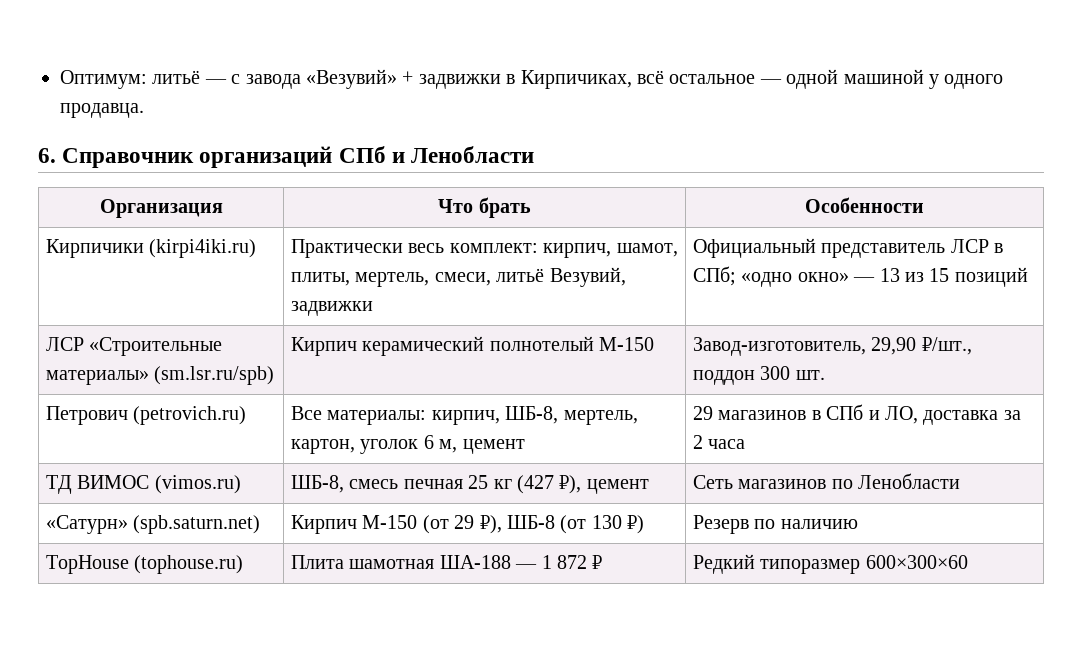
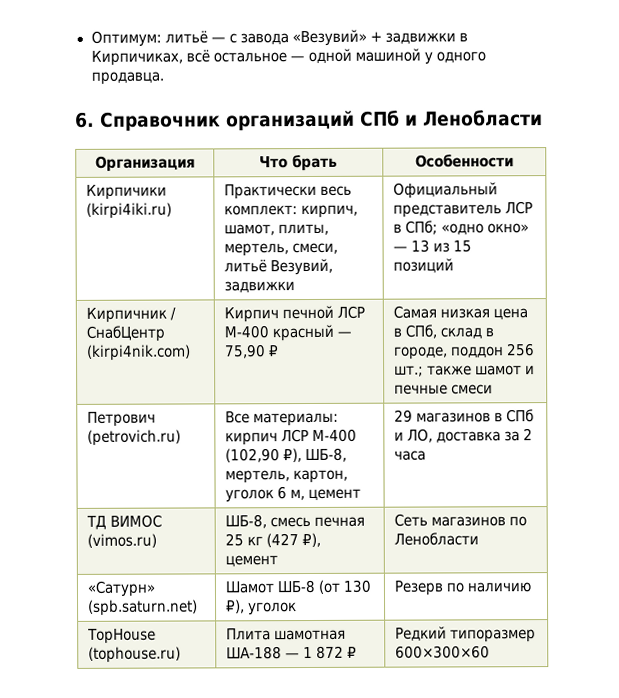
[46,337,223,356] [46,366,275,385] [291,336,655,356] [693,337,972,356] [693,366,825,385] ЛСР «Строительные материалы» (sm.lsr.ru/spb) | Кирпич керамический полнотелый М-150 | Завод-изготовитель, 29,90 ₽/шт., поддон 300 шт. -> [85,307,177,323] [85,325,165,342] [85,344,191,361] [223,305,366,323] [223,324,353,342] [223,344,280,359] [392,305,529,321] [392,324,495,340] [392,343,536,360] [393,365,536,377] [393,384,494,395] Кирпичник / СнабЦентр (kirpi4nik.com) | Кирпич печной ЛСР М-400 красный — 75,90 ₽ | Самая низкая цена в СПб, склад в городе, поддон 256 шт.; также шамот и печные смеси
[431,410,500,425] кирпич, -> [224,428,358,446] [224,448,303,463] кирпич ЛСР М-400 (102,90 ₽),
[291,515,502,534] Кирпич М-150 (от 29 ₽), -> [224,581,274,594] Шамот
[627,515,645,534] ₽) -> [225,599,298,616] ₽), уголок

